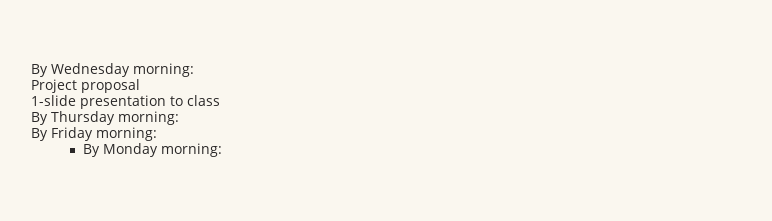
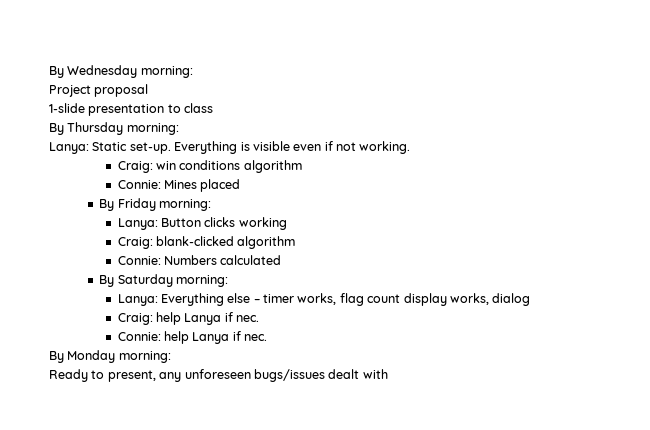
[31,127,157,141] [82,143,222,157] By Friday morning: // By Monday morning: -> [49,141,411,154] [117,160,302,173] [117,179,241,192] [99,198,212,211] [117,217,287,230] [117,236,296,249] [117,255,282,265] [99,274,229,287] [117,293,531,306] [117,312,260,325] [117,331,268,344] [49,350,171,363] [49,369,388,382] Lanya: Static set-up. Everything is visible even if not working. // Craig: win conditions algorithm // Connie: Mines placed // By Friday morning: // Lanya: Button clicks working // Craig: blank-clicked algorithm // Connie: Numbers calculated // By Saturday morning: // Lanya: Everything else – timer works, flag count display works, dialog // Craig: help Lanya if nec. // Connie: help Lanya if nec. // By Monday morning: // Ready to present, any unforeseen bugs/issues dealt with

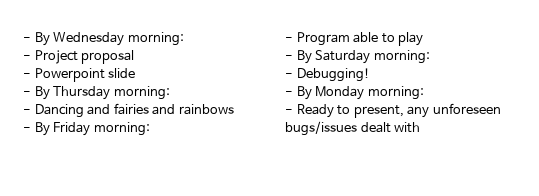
(49, 72) none -> [23,37,31,42] -
(193, 72) none -> [23,55,31,60] -
[49,103,214,116] 1-slide presentation to class // -> [23,68,136,82] [23,91,31,96] - Powerpoint slide // -
[49,141,411,154] [117,160,302,173] [117,179,241,192] [99,198,212,211] [117,217,287,230] [117,236,296,249] [117,255,282,265] [99,274,229,287] [117,293,531,306] [117,312,260,325] [117,331,268,344] Lanya: Static set-up. Everything is visible even if not working. // Craig: win conditions algorithm // Connie: Mines placed // By Friday morning: // Lanya: Button clicks working // Craig: blank-clicked algorithm // Connie: Numbers calculated // By Saturday morning: // Lanya: Everything else – timer works, flag count display works, dialog // Craig: help Lanya if nec. // Connie: help Lanya if nec. // -> [23,103,234,118] [23,122,150,136] [285,32,424,46] [285,50,430,64] [285,68,370,82] [285,91,293,96] - Dancing and fairies and rainbows // - By Friday morning: // - Program able to play // - By Saturday morning: // - Debugging! // -
(171, 357) none -> [285,109,293,114] -

